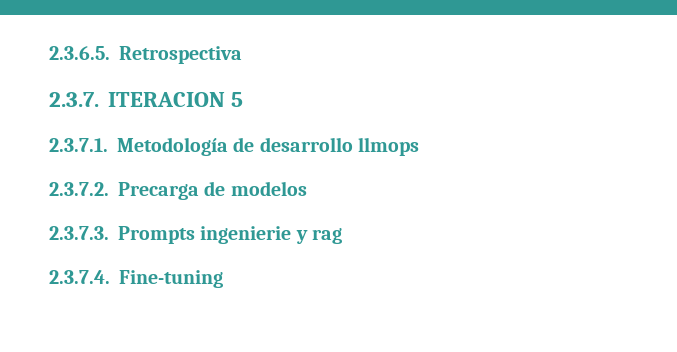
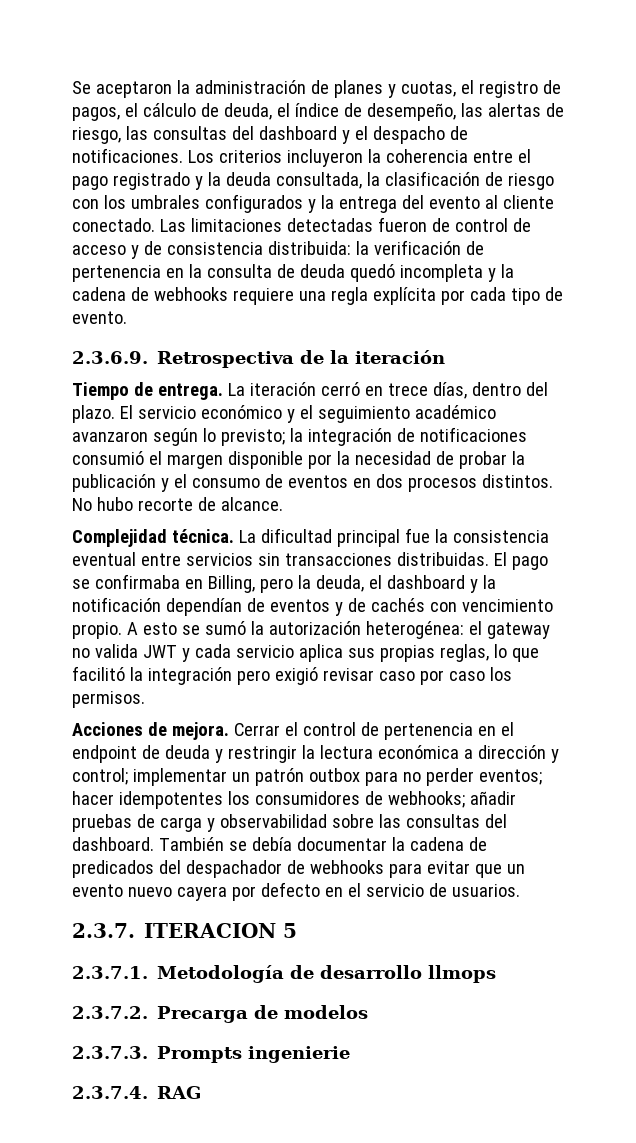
[49,46,242,64] 2.3.6.5. Retrospectiva -> [72,80,561,98] [72,103,564,121] [72,126,468,144] [72,148,531,167] [72,171,554,190] [72,194,554,213] [72,217,531,232] [72,240,484,259] [72,264,514,282] [72,287,563,305] [72,311,127,324] [72,350,446,368] [72,382,548,400] [72,405,496,423] [72,427,527,446] [72,451,525,469] [72,474,553,492] [72,497,283,511] [72,528,549,547] [72,552,548,570] [72,574,496,593] [72,597,553,616] [72,621,550,639] [72,644,539,662] [72,666,512,685] [72,691,145,708] [72,722,514,740] [72,745,559,763] [72,768,542,786] [72,791,516,809] [72,814,507,832] [72,837,487,851] [72,860,525,878] [72,882,520,901] Se aceptaron la administración de planes y cuotas, el registro de pagos, el cálculo de deuda, el índice de desempeño, las alertas de riesgo, las consultas del dashboard y el despacho de notificaciones. Los criterios incluyeron la coherencia entre el pago registrado y la deuda consultada, la clasificación de riesgo con los umbrales configurados y la entrega del evento al cliente conectado. Las limitaciones detectadas fueron de control de acceso y de consistencia distribuida: la verificación de pertenencia en la consulta de deuda quedó incompleta y la cadena de webhooks requiere una regla explícita por cada tipo de evento. // 2.3.6.9. Retrospectiva de la iteración // Tiempo de entrega. La iteración cerró en trece días, dentro del plazo. El servicio económico y el seguimiento académico avanzaron según lo previsto; la integración de notificaciones consumió el margen disponible por la necesidad de probar la publicación y el consumo de eventos en dos procesos distintos. No hubo recorte de alcance. // Complejidad técnica. La dificultad principal fue la consistencia eventual entre servicios sin transacciones distribuidas. El pago se confirmaba en Billing, pero la deuda, el dashboard y la notificación dependían de eventos y de cachés con vencimiento propio. A esto se sumó la autorización heterogénea: el gateway no valida JWT y cada servicio aplica sus propias reglas, lo que facilitó la integración pero exigió revisar caso por caso los permisos. // Acciones de mejora. Cerrar el control de pertenencia en el endpoint de deuda y restringir la lectura económica a dirección y control; implementar un patrón outbox para no perder eventos; hacer idempotentes los consumidores de webhooks; añadir pruebas de carga y observabilidad sobre las consultas del dashboard. También se debía documentar la cadena de predicados del despachador de webhooks para evitar que un evento nuevo cayera por defecto en el servicio de usuarios.
[295,228,342,244] y rag -> (351, 1054) none
[119,270,223,288] Fine-tuning -> [157,1086,202,1099] RAG

